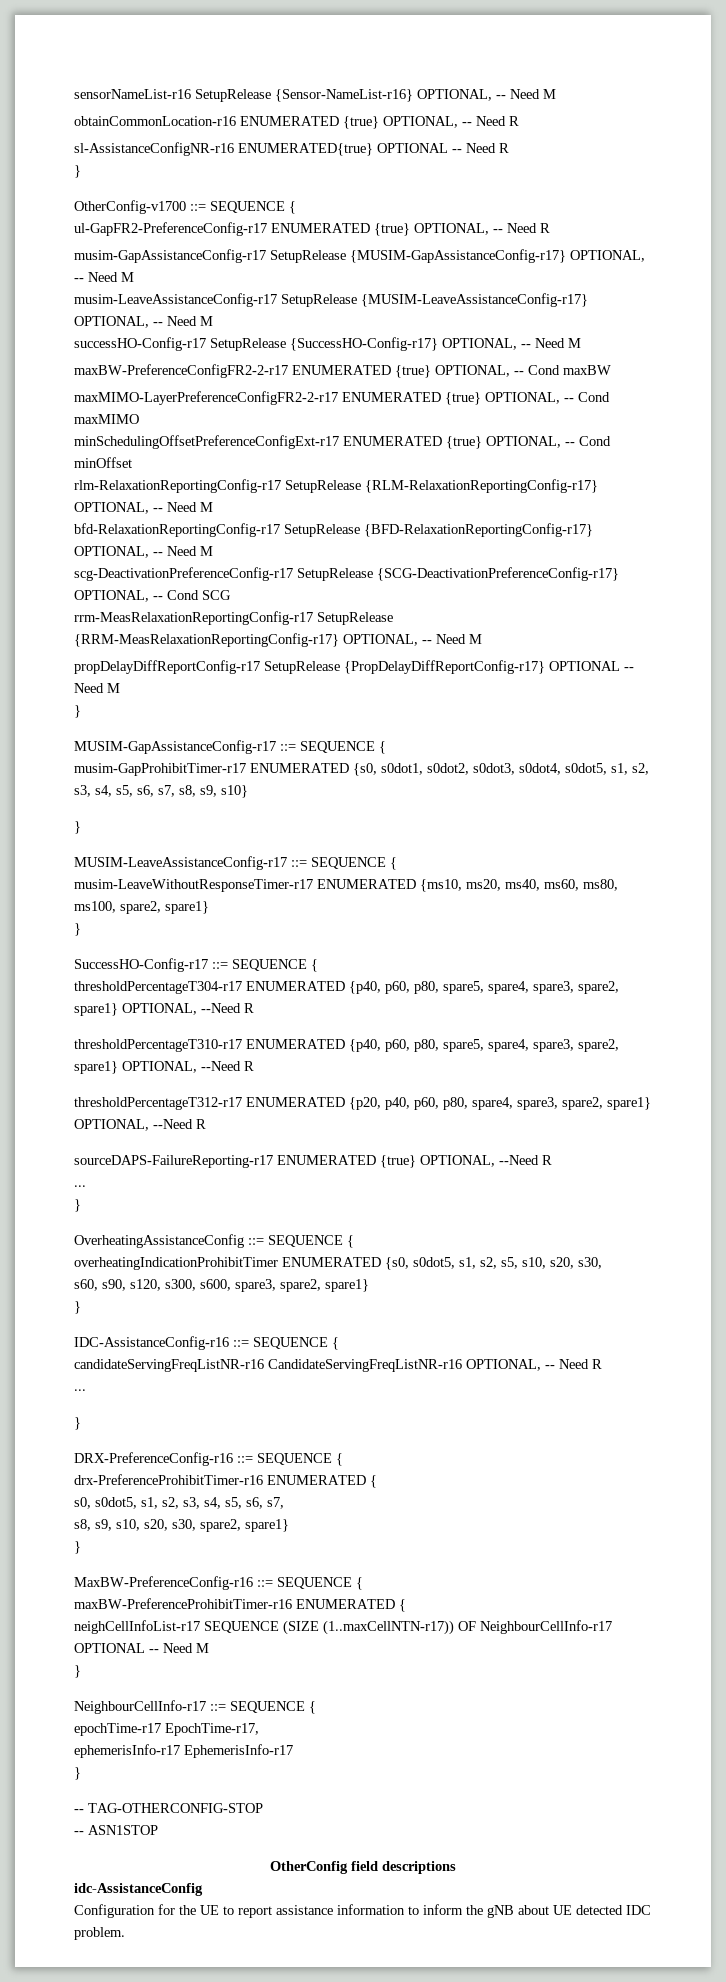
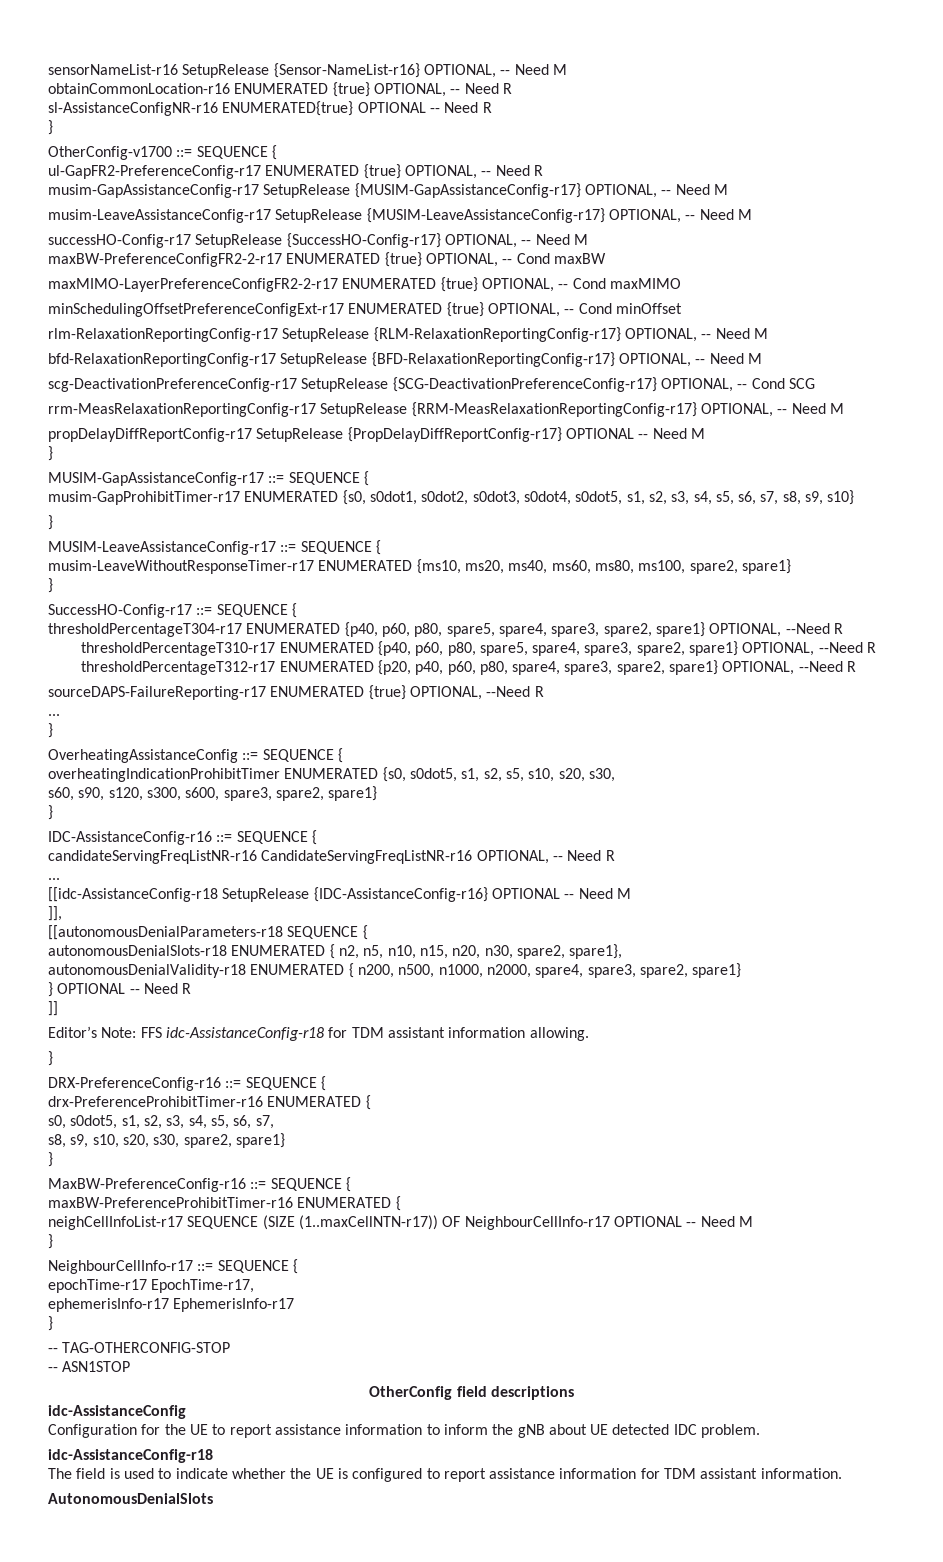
(86, 1390) none -> [48,887,631,902] [48,906,62,921] [48,925,368,940] [48,944,623,959] [48,963,742,978] [48,982,192,997] [48,1001,58,1016] [48,1026,589,1041] // [[idc-AssistanceConfig-r18 SetupRelease {IDC-AssistanceConfig-r16} OPTIONAL -- Need M // ]], // [[autonomousDenialParameters-r18 SEQUENCE { // autonomousDenialSlots-r18 ENUMERATED { n2, n5, n10, n15, n20, n30, spare2, spare1}, // autonomousDenialValidity-r18 ENUMERATED { n200, n500, n1000, n2000, spare4, spare3, spare2, spare1} // } OPTIONAL -- Need R // ]] // Editor’s Note: FFS idc-AssistanceConfig-r18 for TDM assistant information allowing.
(125, 1933) none -> [48,1449,213,1463] [48,1468,842,1482] [48,1493,213,1504] // idc-AssistanceConfig-r18 // The field is used to indicate whether the UE is configured to report assistance information for TDM assistant information. // AutonomousDenialSlots

